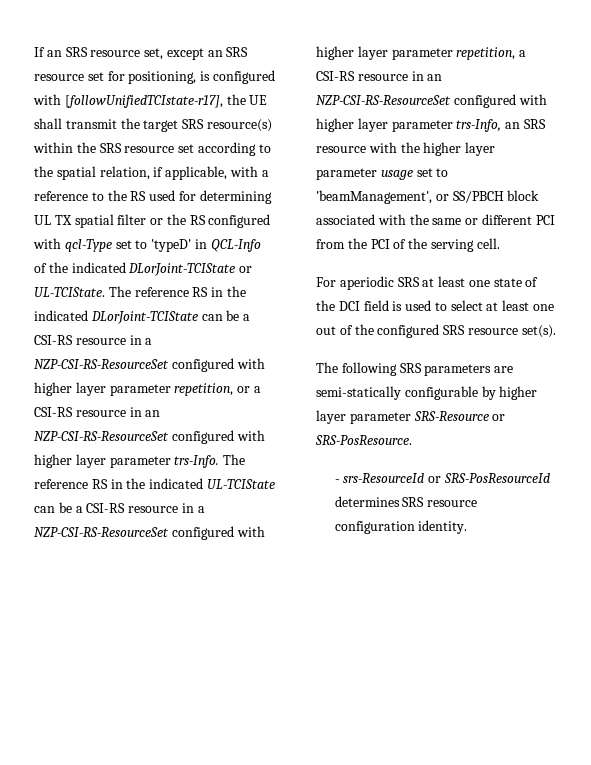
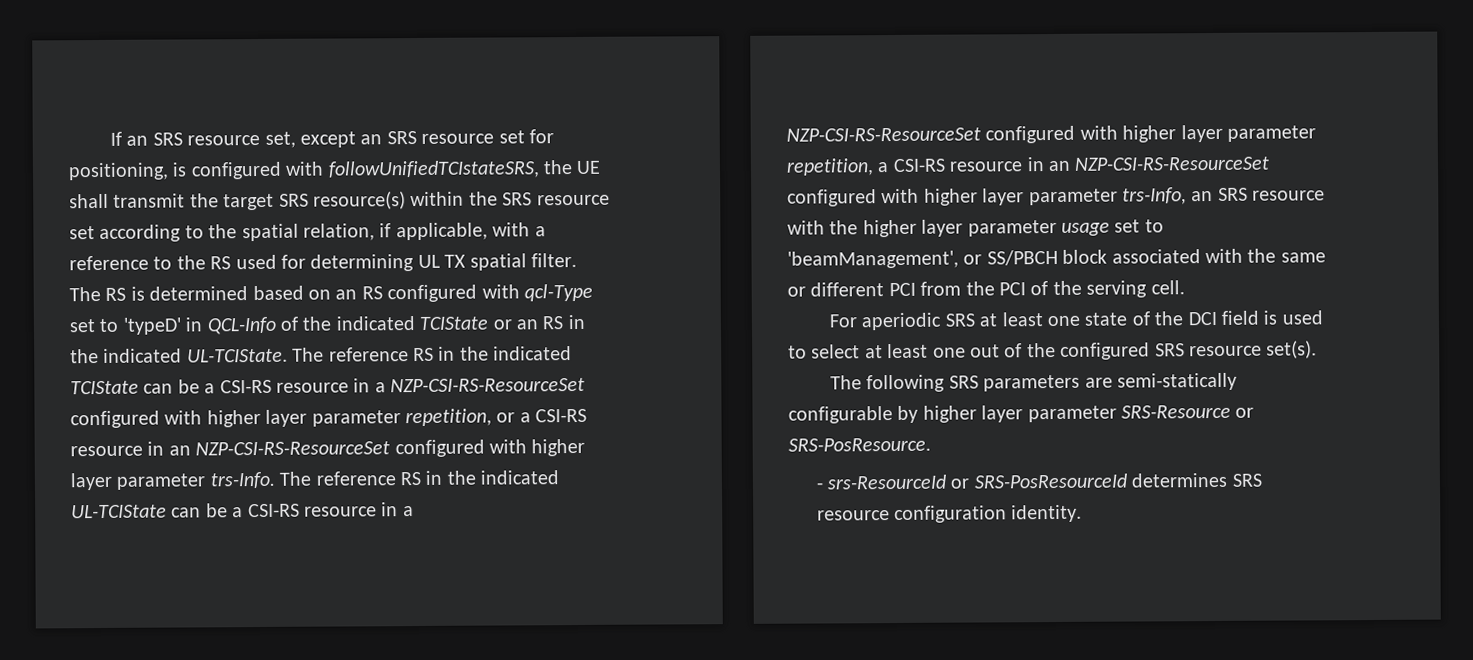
[64,95,223,108] [followUnifiedTCIstate-r17], -> [327,160,540,179] followUnifiedTCIstateSRS,
[117,214,186,225] filter or the -> [531,253,577,268] [69,285,358,302] filter. The RS is determined based on an
[128,263,253,276] DLorJoint-TCIState or -> [419,314,585,330] [70,348,183,364] TCIState or an RS in the indicated
[90,311,198,324] DLorJoint-TCIState -> [70,380,139,395] TCIState

